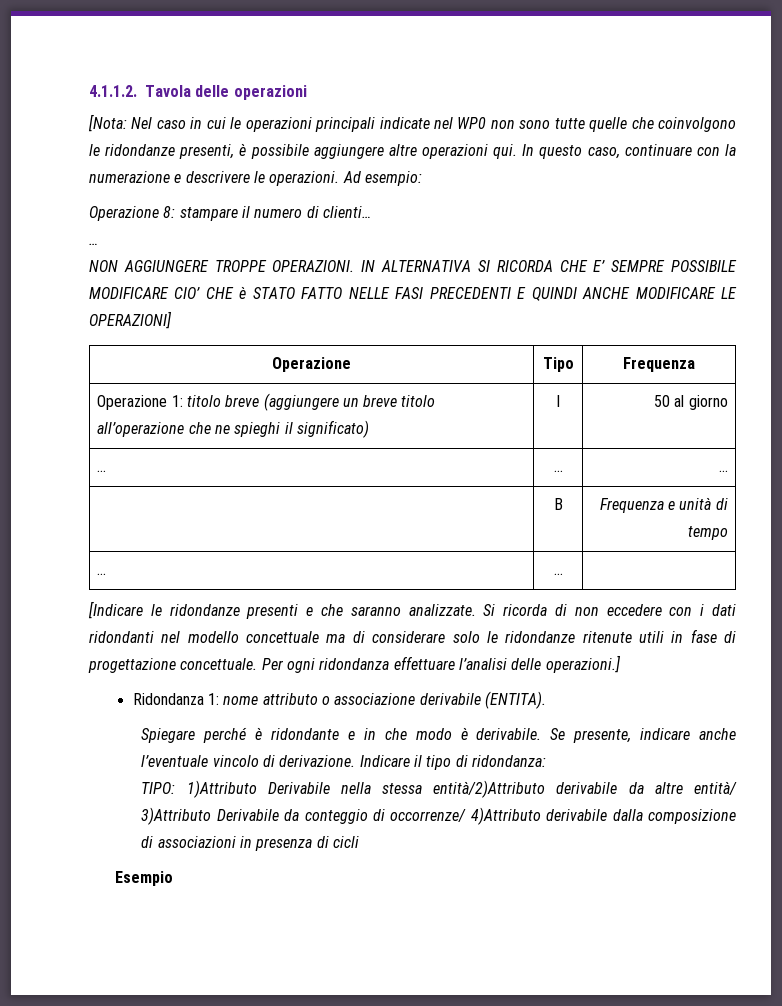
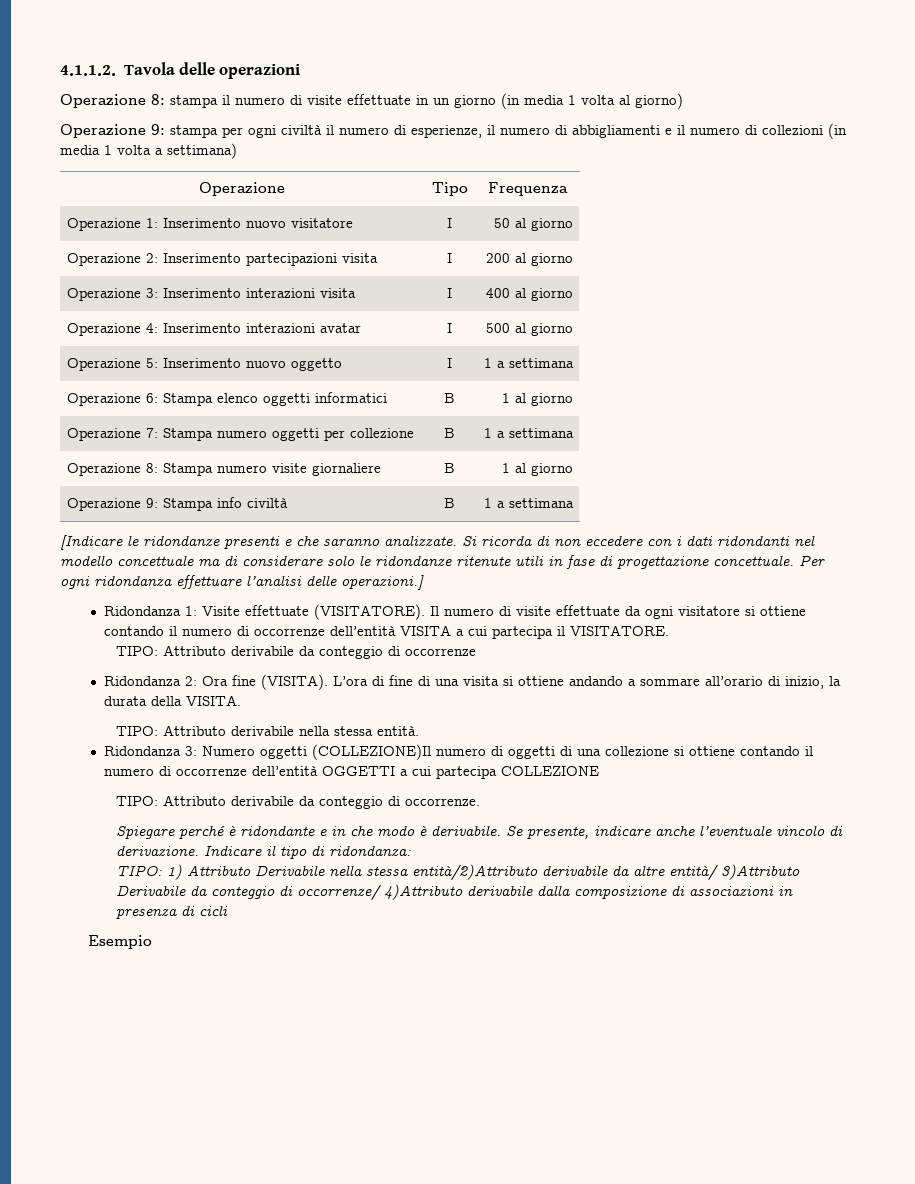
[88,114,736,132] [89,143,736,159] [89,171,422,186] [89,206,371,221] [89,243,98,245] [89,260,737,272] [89,286,737,301] [89,311,172,329] // [Nota: Nel caso in cui le operazioni principali indicate nel WP0 non sono tutte quelle che coinvolgono le ridondanze presenti, è possibile aggiungere altre operazioni qui. In questo caso, continuare con la numerazione e descrivere le operazioni. Ad esempio: // Operazione 8: stampare il numero di clienti… // … // NON AGGIUNGERE TROPPE OPERAZIONI. IN ALTERNATIVA SI RICORDA CHE E’ SEMPRE POSSIBILE MODIFICARE CIO’ CHE è STATO FATTO NELLE FASI PRECEDENTI E QUINDI ANCHE MODIFICARE LE OPERAZIONI] -> [60,93,683,109] [60,123,847,139] [60,143,237,159] // Operazione 8: stampa il numero di visite effettuate in un giorno (in media 1 volta al giorno) // Operazione 9: stampa per ogni civiltà il numero di esperienze, il numero di abbigliamenti e il numero di collezioni (in media 1 volta a settimana)
[186,393,436,411] [97,420,369,438] [556,395,560,407] [654,395,728,410] [97,470,107,472] [553,470,563,472] [718,470,728,472] [553,498,563,510] [599,497,728,513] [687,526,728,540] [97,573,107,575] [553,573,563,575] titolo breve (aggiungere un breve titolo all’operazione che ne spieghi il significato) | I | 50 al giorno // … | … | … // | B | Frequenza e unità di tempo // … | … | -> [163,218,354,228] [447,218,452,228] [493,218,573,231] [67,253,379,266] [447,253,452,263] [485,253,573,266] [67,288,357,301] [447,288,452,298] [485,288,573,301] [67,323,362,336] [447,323,452,333] [485,323,573,336] [67,358,343,371] [447,358,452,368] [483,358,574,368] [67,392,388,406] [444,393,455,403] [501,393,573,406] [67,428,415,441] [444,428,455,438] [483,428,574,438] [67,463,382,476] [444,463,455,473] [501,463,573,476] [67,497,289,511] [444,498,455,508] [483,498,574,508] Inserimento nuovo visitatore | I | 50 al giorno // Operazione 2: Inserimento partecipazioni visita | I | 200 al giorno // Operazione 3: Inserimento interazioni visita | I | 400 al giorno // Operazione 4: Inserimento interazioni avatar | I | 500 al giorno // Operazione 5: Inserimento nuovo oggetto | I | 1 a settimana // Operazione 6: Stampa elenco oggetti informatici | B | 1 al giorno // Operazione 7: Stampa numero oggetti per collezione | B | 1 a settimana // Operazione 8: Stampa numero visite giornaliere | B | 1 al giorno // Operazione 9: Stampa info civiltà | B | 1 a settimana
[223,691,547,709] nome attributo o associazione derivabile (ENTITA). -> [202,604,807,620] [104,625,670,639] [115,645,476,659] [104,674,842,690] [104,695,242,706] [115,725,419,736] [104,744,814,760] [104,766,600,779] [115,795,480,809] Visite effettuate (VISITATORE). Il numero di visite effettuate da ogni visitatore si ottiene contando il numero di occorrenze dell’entità VISITA a cui partecipa il VISITATORE. // TIPO: Attributo derivabile da conteggio di occorrenze // Ridondanza 2: Ora fine (VISITA). L’ora di fine di una visita si ottiene andando a sommare all’orario di inizio, la durata della VISITA. // TIPO: Attributo derivabile nella stessa entità. // Ridondanza 3: Numero oggetti (COLLEZIONE)Il numero di oggetti di una collezione si ottiene contando il numero di occorrenze dell’entità OGGETTI a cui partecipa COLLEZIONE // TIPO: Attributo derivabile da conteggio di occorrenze.
[186,780,257,798] 1)Attributo -> [166,864,251,880] 1) Attributo

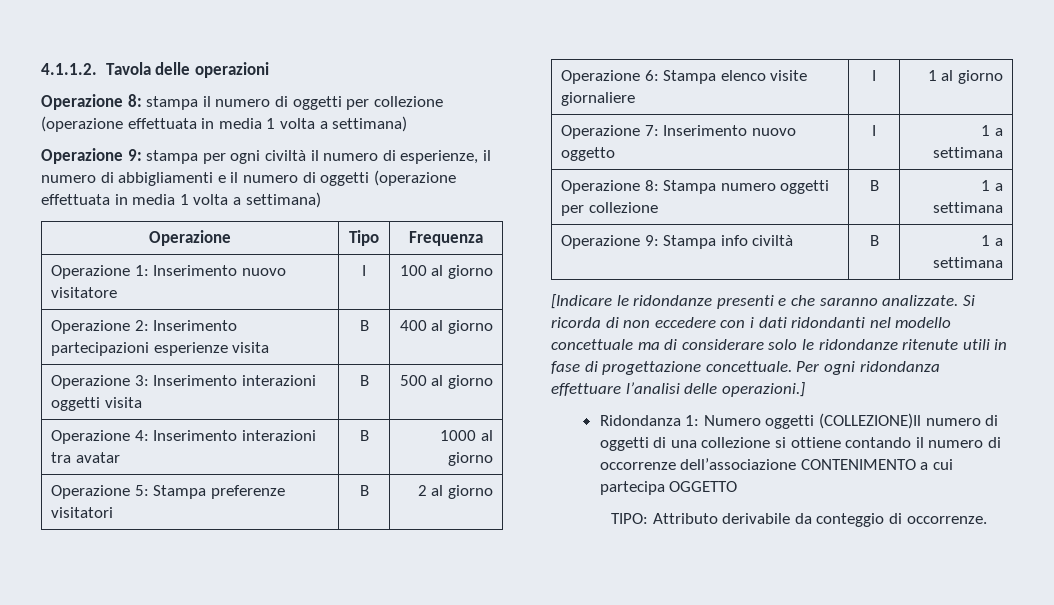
[307,93,683,109] visite effettuate in un giorno (in media 1 volta al giorno) -> [292,96,443,110] [41,116,408,132] oggetti per collezione (operazione effettuata in media 1 volta a settimana)
[762,123,847,139] collezioni (in -> [320,170,456,186] [41,194,128,205] oggetti (operazione effettuata in
[493,218,510,228] 50 -> [399,265,427,276] 100
[342,253,379,263] [447,253,452,263] [485,253,510,263] visita | I | 200 -> [153,342,270,356] [359,320,369,331] [399,320,427,331] esperienze visita | B | 400
[320,288,357,298] [447,288,452,298] [485,288,510,298] visita | I | 400 -> [51,397,142,411] [359,375,369,386] [399,375,427,386] oggetti visita | B | 500
(316, 328) none -> [51,452,72,463] tra
[447,323,452,333] [485,323,510,333] I | 500 -> [359,430,369,441] [440,430,477,441] B | 1000
(159, 363) none -> [153,485,285,499] [51,507,114,518] [359,485,369,496] [417,485,493,499] [561,70,808,84] [561,92,636,106] [872,70,876,81] [927,70,1003,84] [561,125,659,139] Stampa preferenze visitatori | B | 2 al giorno // Operazione 6: Stampa elenco visite giornaliere | I | 1 al giorno // Operazione 7:
[146,392,388,406] [444,393,455,403] [501,393,573,406] [67,428,159,441] 6: Stampa elenco oggetti informatici | B | 1 al giorno // Operazione 7: -> [644,180,659,191] 8:
[67,463,382,476] [444,463,455,473] [501,463,573,476] // Operazione 8: Stampa numero visite giornaliere | B | 1 al giorno -> (1003, 207) none
[202,604,807,620] [104,625,670,639] [115,645,476,659] [104,674,842,690] [104,695,242,706] [115,725,419,736] [104,746,198,756] Visite effettuate (VISITATORE). Il numero di visite effettuate da ogni visitatore si ottiene contando il numero di occorrenze dell’entità VISITA a cui partecipa il VISITATORE. // TIPO: Attributo derivabile da conteggio di occorrenze // Ridondanza 2: Ora fine (VISITA). L’ora di fine di una visita si ottiene andando a sommare all’orario di inizio, la durata della VISITA. // TIPO: Attributo derivabile nella stessa entità. // Ridondanza 3: -> (700, 420) none
[252,766,600,779] dell’entità OGGETTI a cui partecipa COLLEZIONE -> [680,458,954,470] [599,481,738,495] dell’associazione CONTENIMENTO a cui partecipa OGGETTO
[115,825,843,839] [115,845,411,859] [115,864,800,880] [115,884,793,900] [115,905,228,919] [87,935,152,949] // Spiegare perché è ridondante e in che modo è derivabile. Se presente, indicare anche l’eventuale vincolo di derivazione. Indicare il tipo di ridondanza: // TIPO: 1) Attributo Derivabile nella stessa entità/2)Attributo derivabile da altre entità/ 3)Attributo Derivabile da conteggio di occorrenze/ 4)Attributo derivabile dalla composizione di associazioni in presenza di cicli // Esempio -> (987, 520) none

